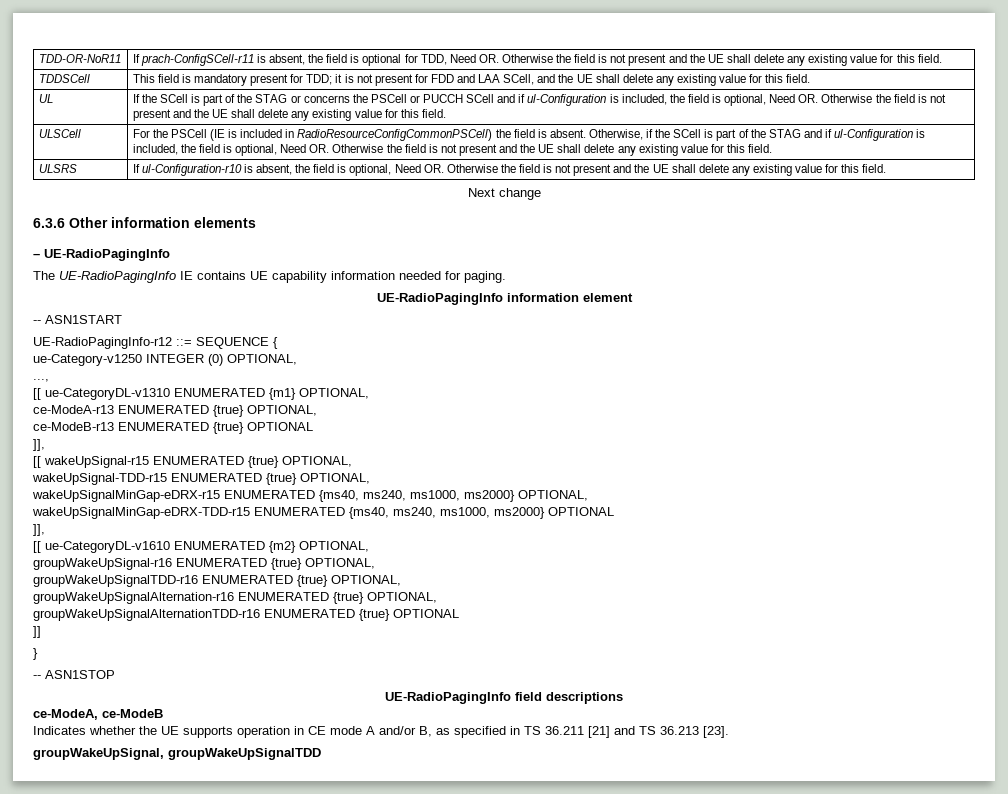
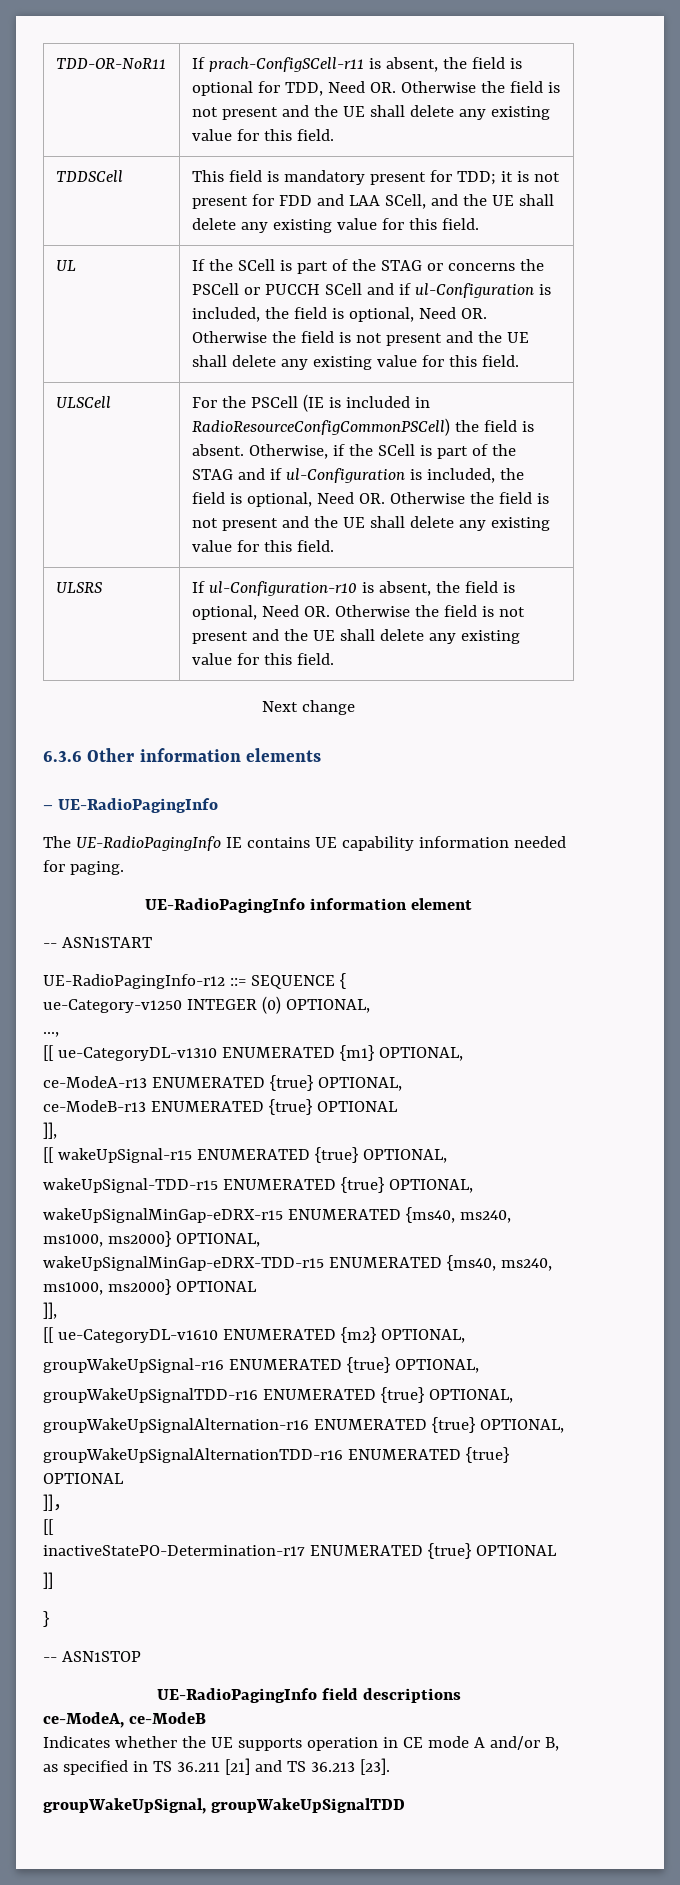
(459, 613) none -> [43,1494,72,1511] [43,1519,54,1535] [43,1543,557,1559] // ]]， // [[ // inactiveStatePO-Determination-r17 ENUMERATED {true} OPTIONAL

